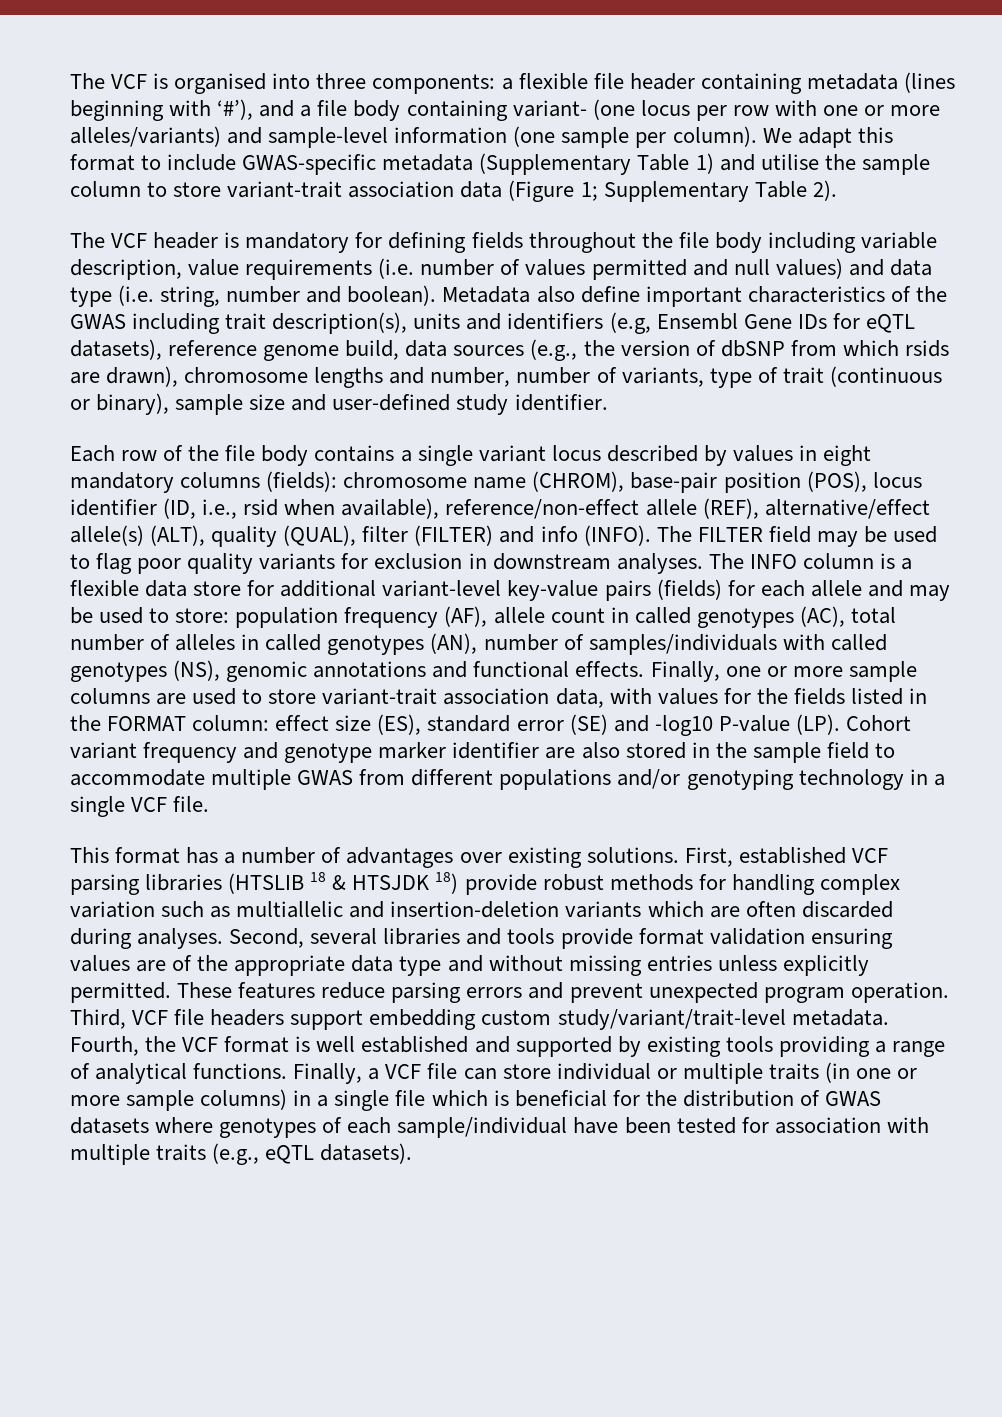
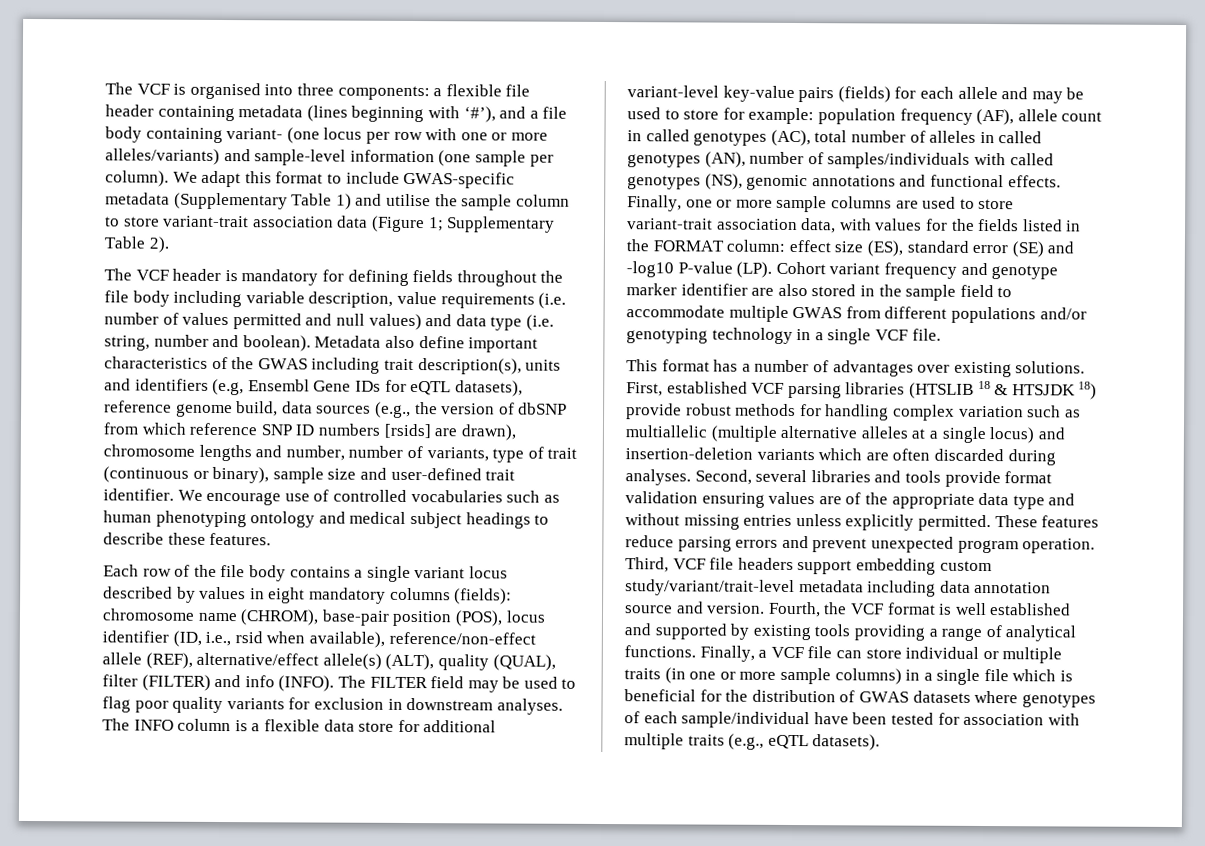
[904,340,949,357] rsids -> [189,422,431,439] reference SNP ID numbers [rsids]
[456,394,509,415] study -> [485,469,516,481] trait
(608, 402) none -> [177,489,560,506] [103,510,550,529] [103,532,272,546] We encourage use of controlled vocabularies such as human phenotyping ontology and medical subject headings to describe these features.
[175,608,230,623] store: -> [683,107,815,125] store for example:
(344, 909) none -> [710,425,1035,444] (multiple alternative alleles at a single locus)
[791,1009,889,1026] metadata. -> [798,580,1052,597] [625,601,766,614] metadata including data annotation source and version.

